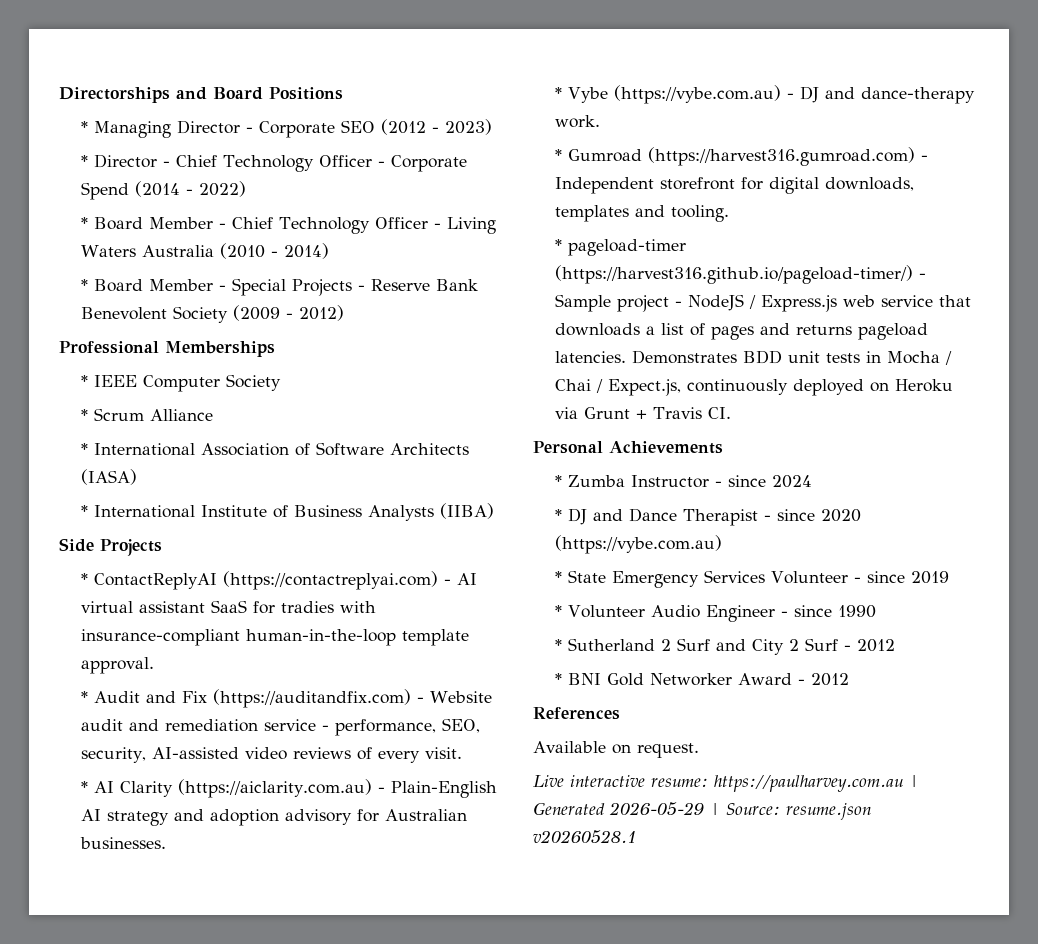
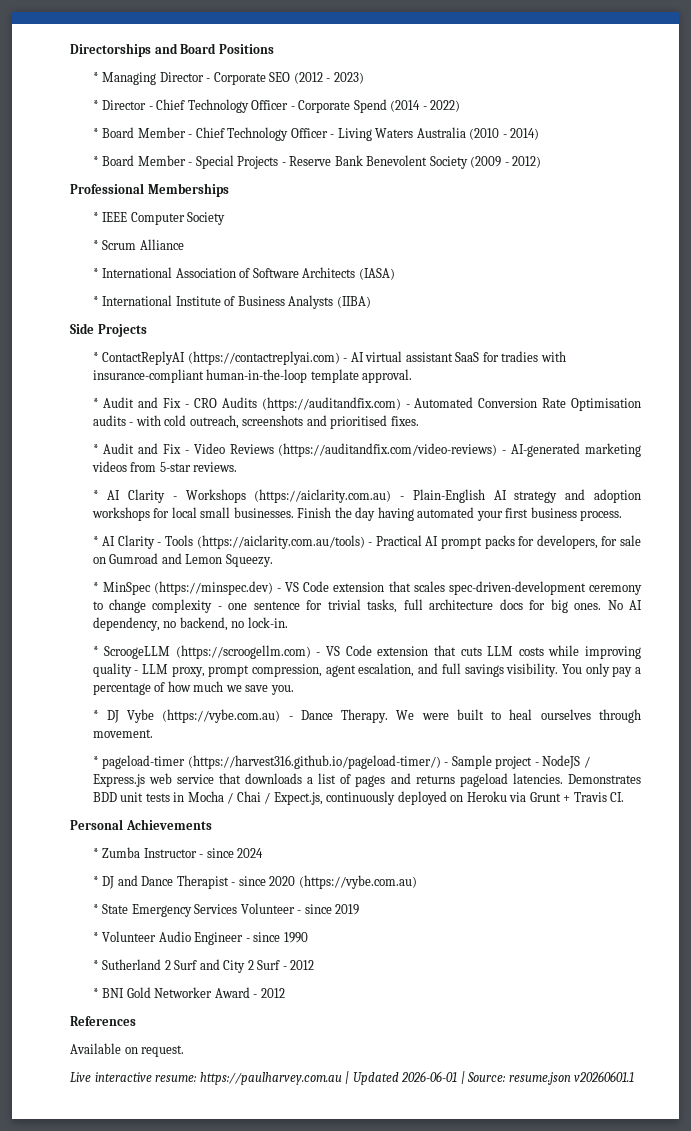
[213,689,493,708] [81,718,481,736] [81,747,463,763] [81,781,174,797] (https://auditandfix.com) - Website audit and remediation service - performance, SEO, security, AI-assisted video reviews of every visit. // * AI Clarity -> [184,397,641,411] [92,415,419,429] [92,443,641,457] [91,461,238,472] [92,489,246,503] - CRO Audits (https://auditandfix.com) - Automated Conversion Rate Optimisation audits - with cold outreach, screenshots and prioritised fixes. // * Audit and Fix - Video Reviews (https://auditandfix.com/video-reviews) - AI-generated marketing videos from 5-star reviews. // * AI Clarity - Workshops
[285,809,468,825] [80,837,167,849] [555,85,976,104] [555,115,601,128] [555,147,929,166] [555,177,915,194] [555,205,730,222] advisory for Australian businesses. // * Vybe (https://vybe.com.au) - DJ and dance-therapy work. // * Gumroad (https://harvest316.gumroad.com) - Independent storefront for digital downloads, templates and tooling. -> [91,507,623,521] [92,535,641,549] [92,553,273,567] [92,581,642,595] [92,599,642,613] [92,617,288,631] [92,645,641,659] [92,663,641,677] [92,681,294,695] [92,709,641,723] [92,729,153,738] workshops for local small businesses. Finish the day having automated your first business process. // * AI Clarity - Tools (https://aiclarity.com.au/tools) - Practical AI prompt packs for developers, for sale on Gumroad and Lemon Squeezy. // * MinSpec (https://minspec.dev) - VS Code extension that scales spec-driven-development ceremony to change complexity - one sentence for trivial tasks, full architecture docs for big ones. No AI dependency, no backend, no lock-in. // * ScroogeLLM (https://scroogellm.com) - VS Code extension that cuts LLM costs while improving quality - LLM proxy, prompt compression, agent escalation, and full savings visibility. You only pay a percentage of how much we save you. // * DJ Vybe (https://vybe.com.au) - Dance Therapy. We were built to heal ourselves through movement.
[533,802,704,816] Generated 2026-05-29 -> [352,1071,458,1085] Updated 2026-06-01
[533,830,637,844] v20260528.1 -> [574,1071,635,1082] v20260601.1

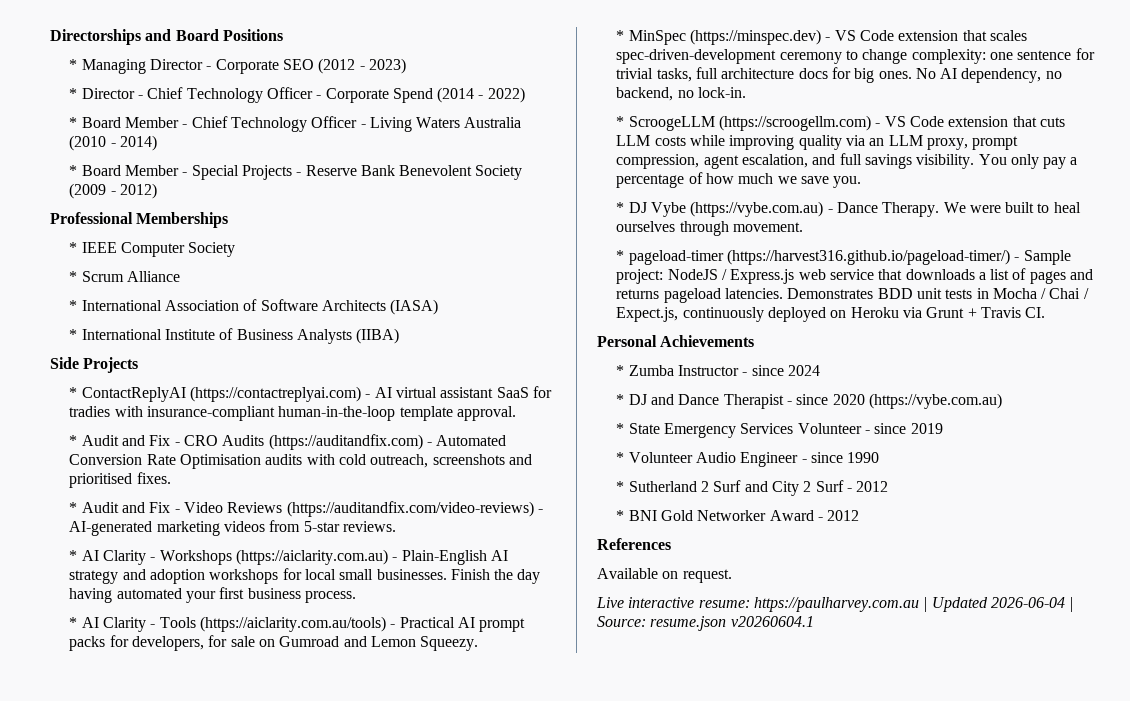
[129,422,134,426] - -> (303, 459) none
[152,599,222,613] complexity - -> [911,49,986,64] complexity:
[134,670,139,674] - -> [845,135,885,146] via an
[495,756,539,769] project - -> [616,269,664,284] project:
[401,1071,458,1082] 2026-06-01 -> [990,597,1065,608] 2026-06-04
[574,1071,635,1082] v20260601.1 -> [730,616,814,627] v20260604.1

